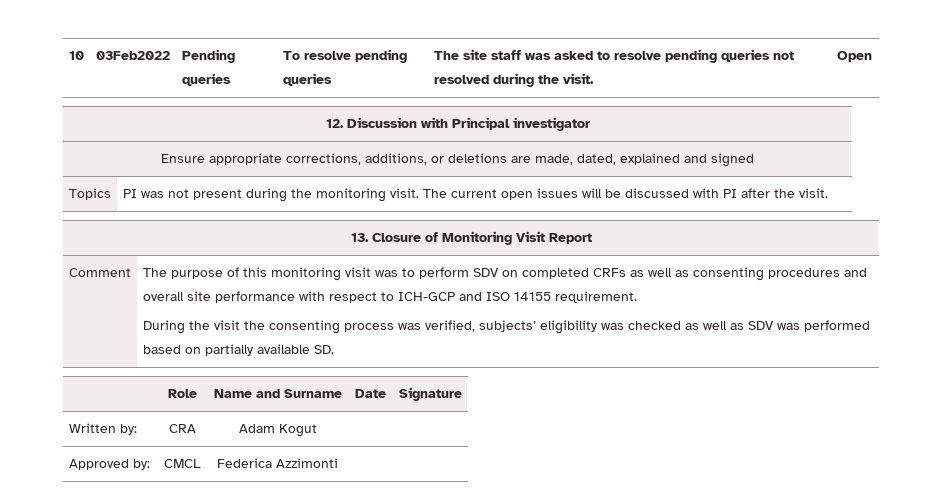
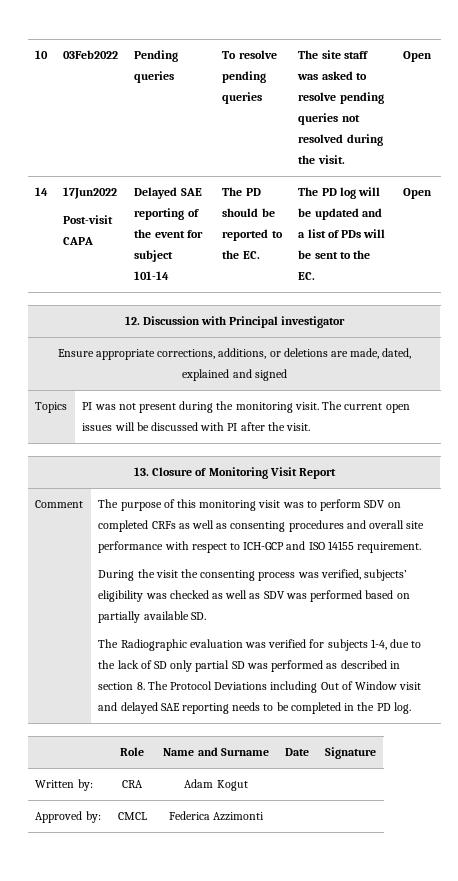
(872, 56) none -> [35,187,49,196] [63,187,118,199] [63,215,114,224] [63,237,94,245] [134,187,202,199] [134,208,199,220] [134,229,203,238] [134,250,174,262] [134,271,170,280] [222,187,261,196] [222,208,275,217] [222,229,283,241] [222,250,260,259] [298,187,380,199] [298,208,382,220] [298,229,386,238] [298,250,370,259] [298,272,316,280] [403,188,433,199] // 14 | 17Jun2022 // Post-visit CAPA | Delayed SAE reporting of the event for subject 101-14 | The PD should be reported to the EC. | The PD log will be updated and a list of PDs will be sent to the EC. | Open
(334, 349) none -> [98,639,422,651] [98,660,400,672] [98,681,422,693] [98,702,411,714] // The Radiographic evaluation was verified for subjects 1-4, due to the lack of SD only partial SD was performed as described in section 8. The Protocol Deviations including Out of Window visit and delayed SAE reporting needs to be completed in the PD log.

